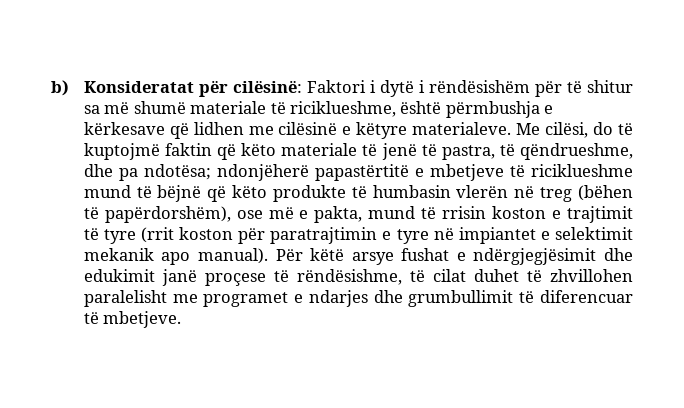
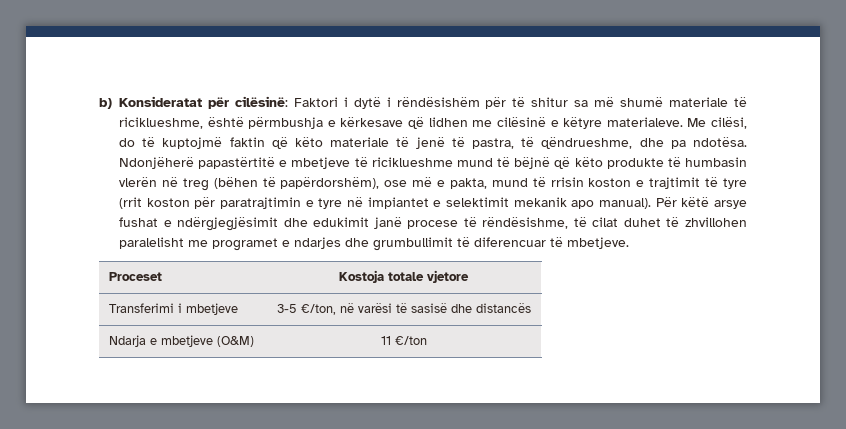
[143,164,309,181] ndotësa; ndonjëherë -> [693,137,747,147] [119,157,194,169] ndotësa. Ndonjëherë
[204,273,266,286] proçese -> [407,220,459,229] procese
(182, 319) none -> [108,272,162,281] [339,270,470,283] [108,303,238,315] [276,303,531,315] [108,335,254,347] [380,336,427,345] // Proceset | Kostoja totale vjetore // Transferimi i mbetjeve | 3-5 €/ton, në varësi të sasisë dhe distancës // Ndarja e mbetjeve (O&M) | 11 €/ton

